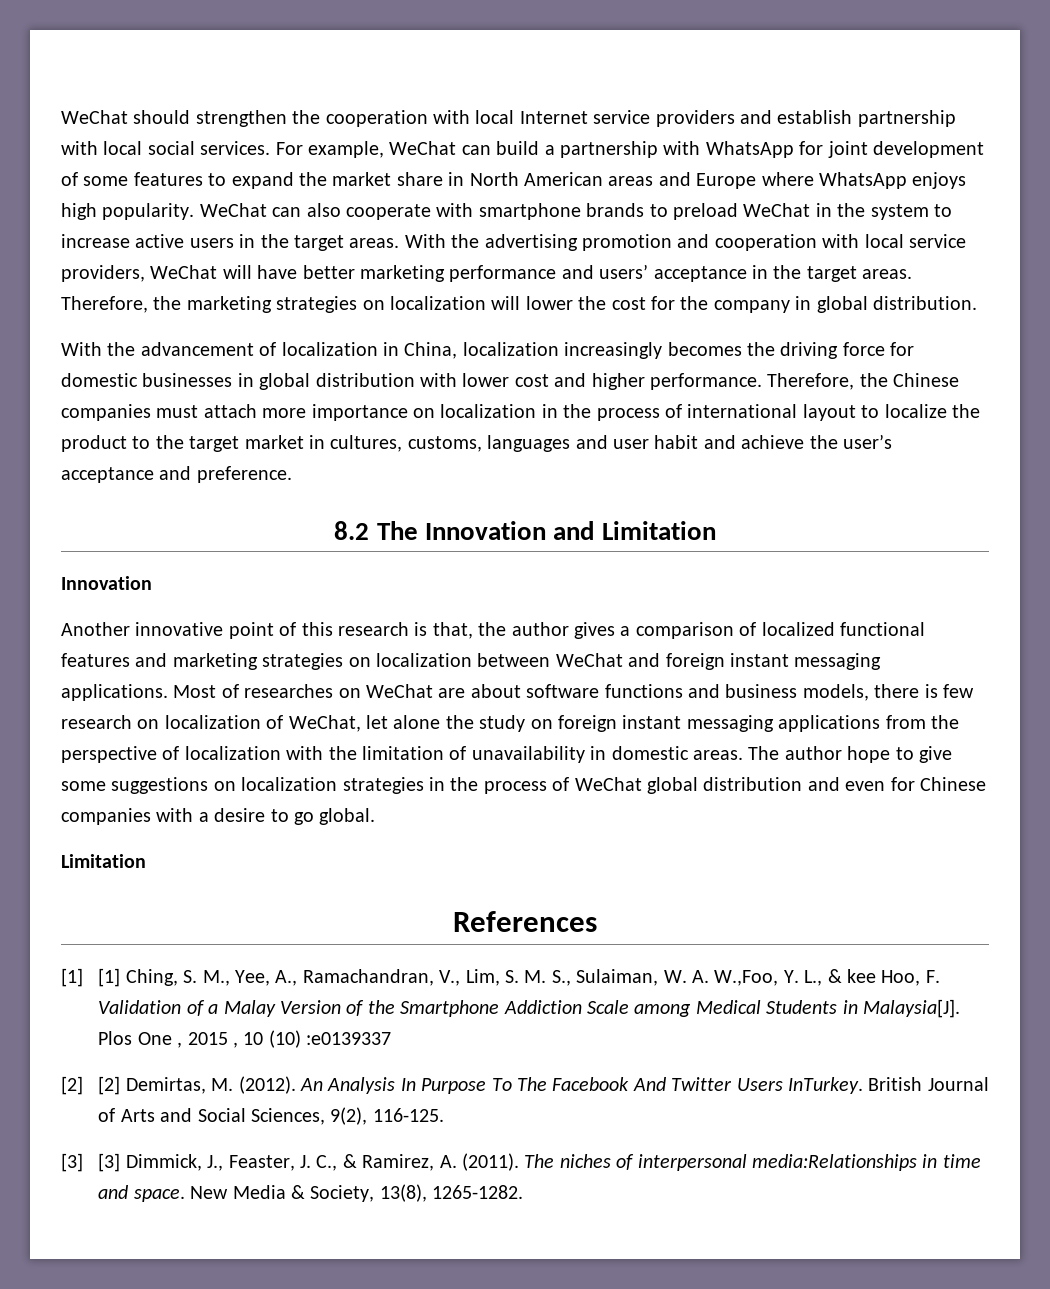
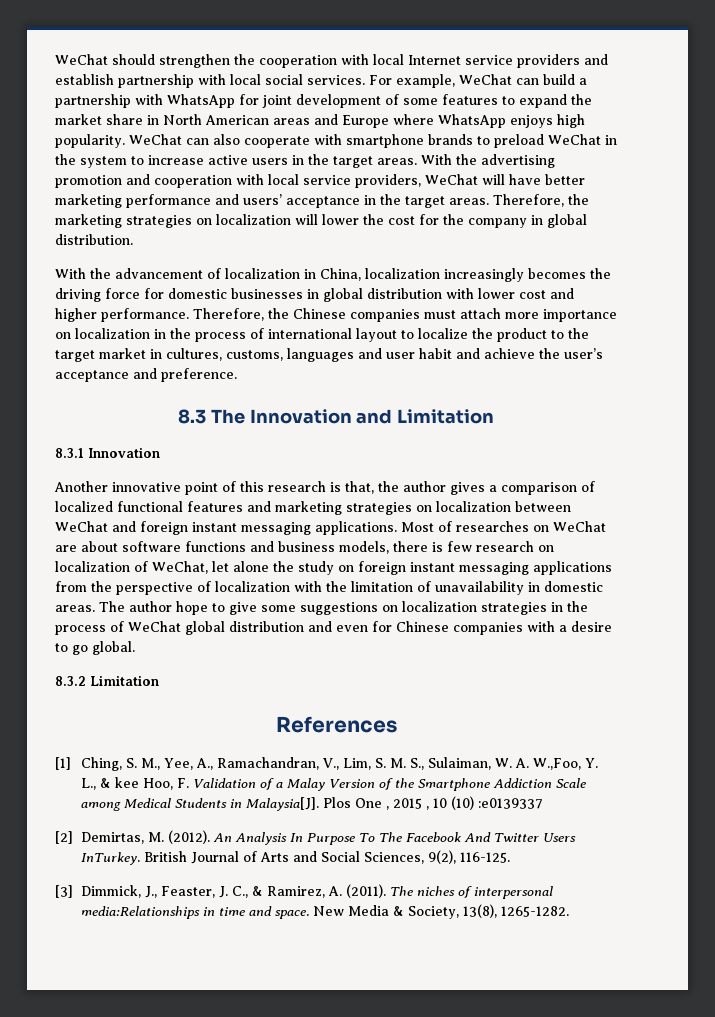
[334,521,370,540] 8.2 -> [177,409,206,424] 8.3
(716, 530) none -> [55,448,84,458] 8.3.1
(376, 816) none -> [55,676,86,686] 8.3.2
[98,968,121,987] [1] -> (71, 763) none
[98,1076,121,1095] [2] -> (73, 837) none
[98,1153,121,1172] [3] -> (73, 891) none

